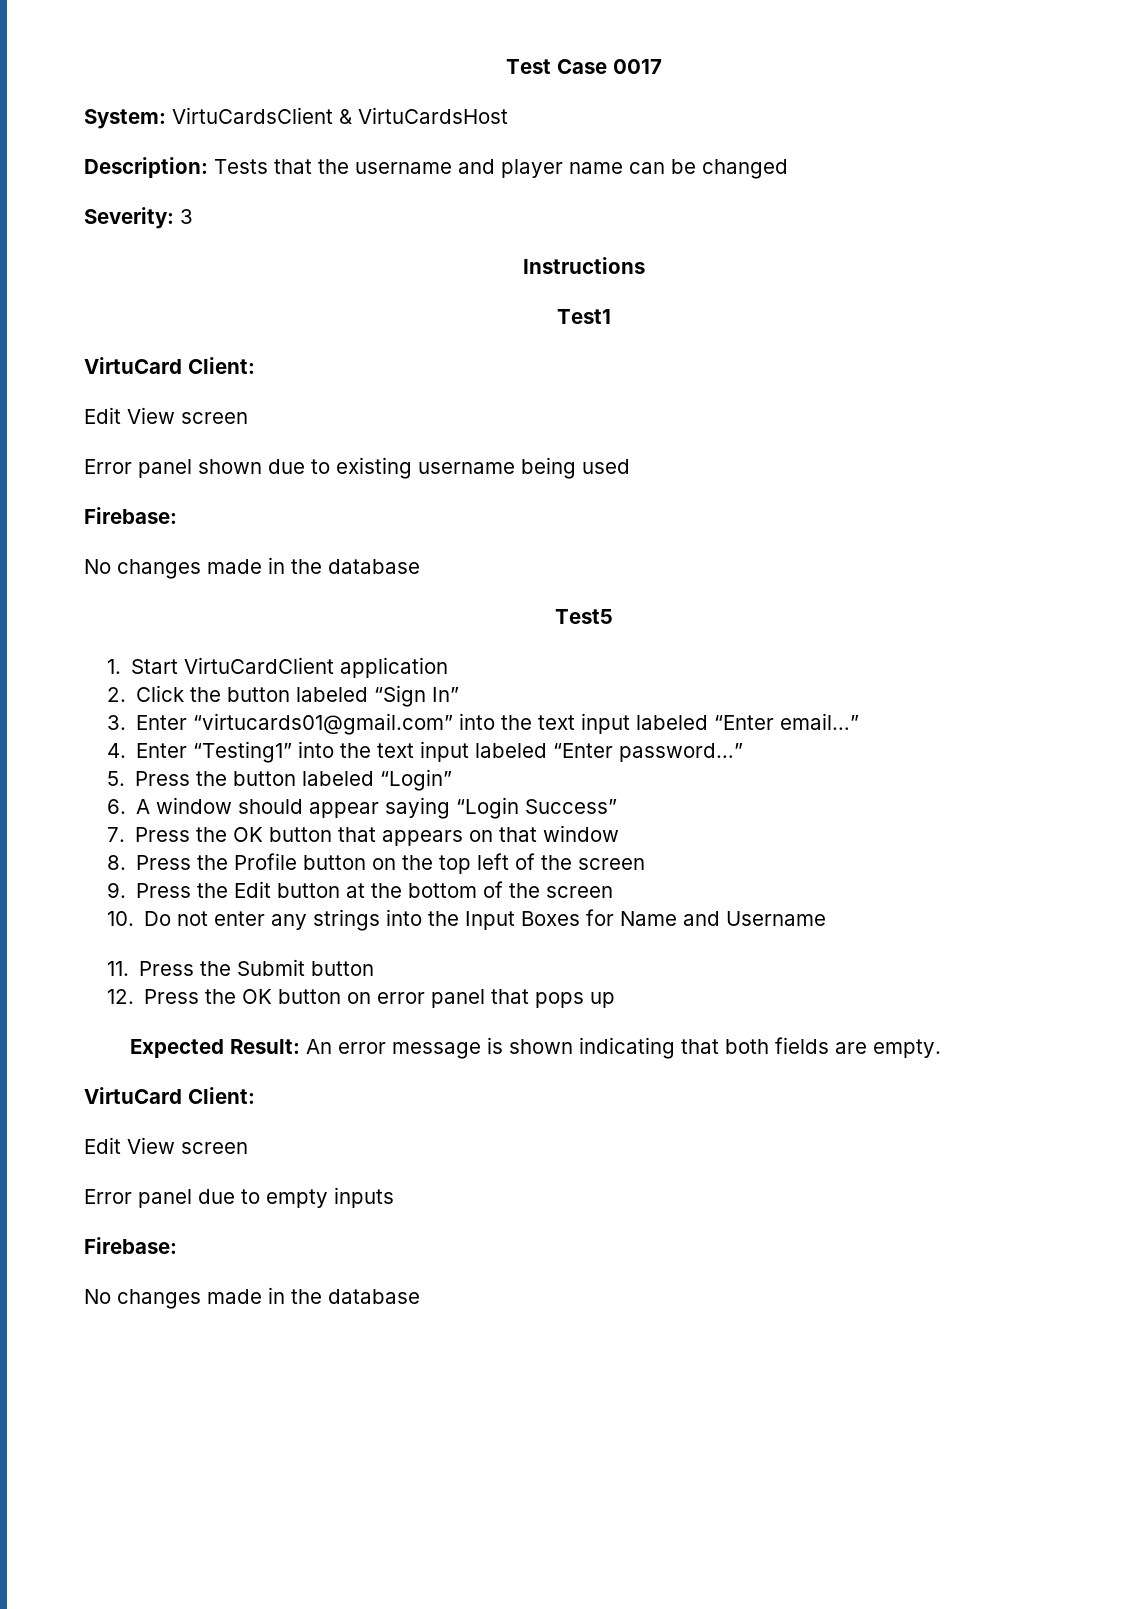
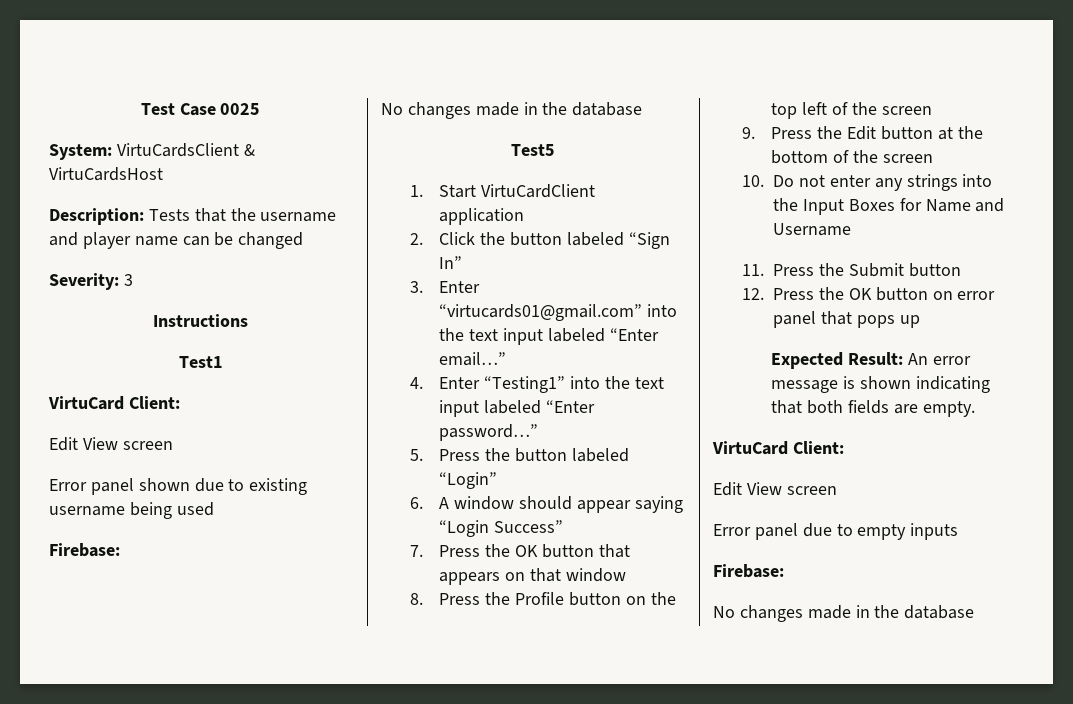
[613,59,662,74] 0017 -> [220,103,261,115] 0025

